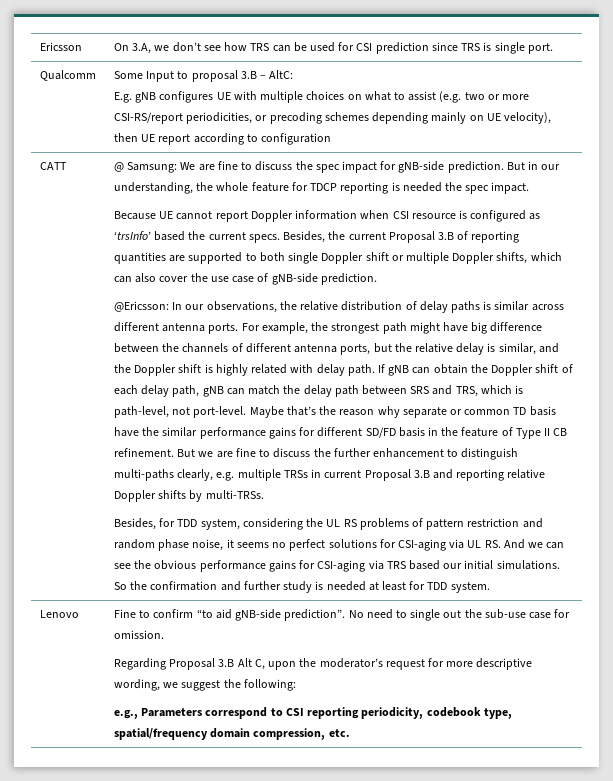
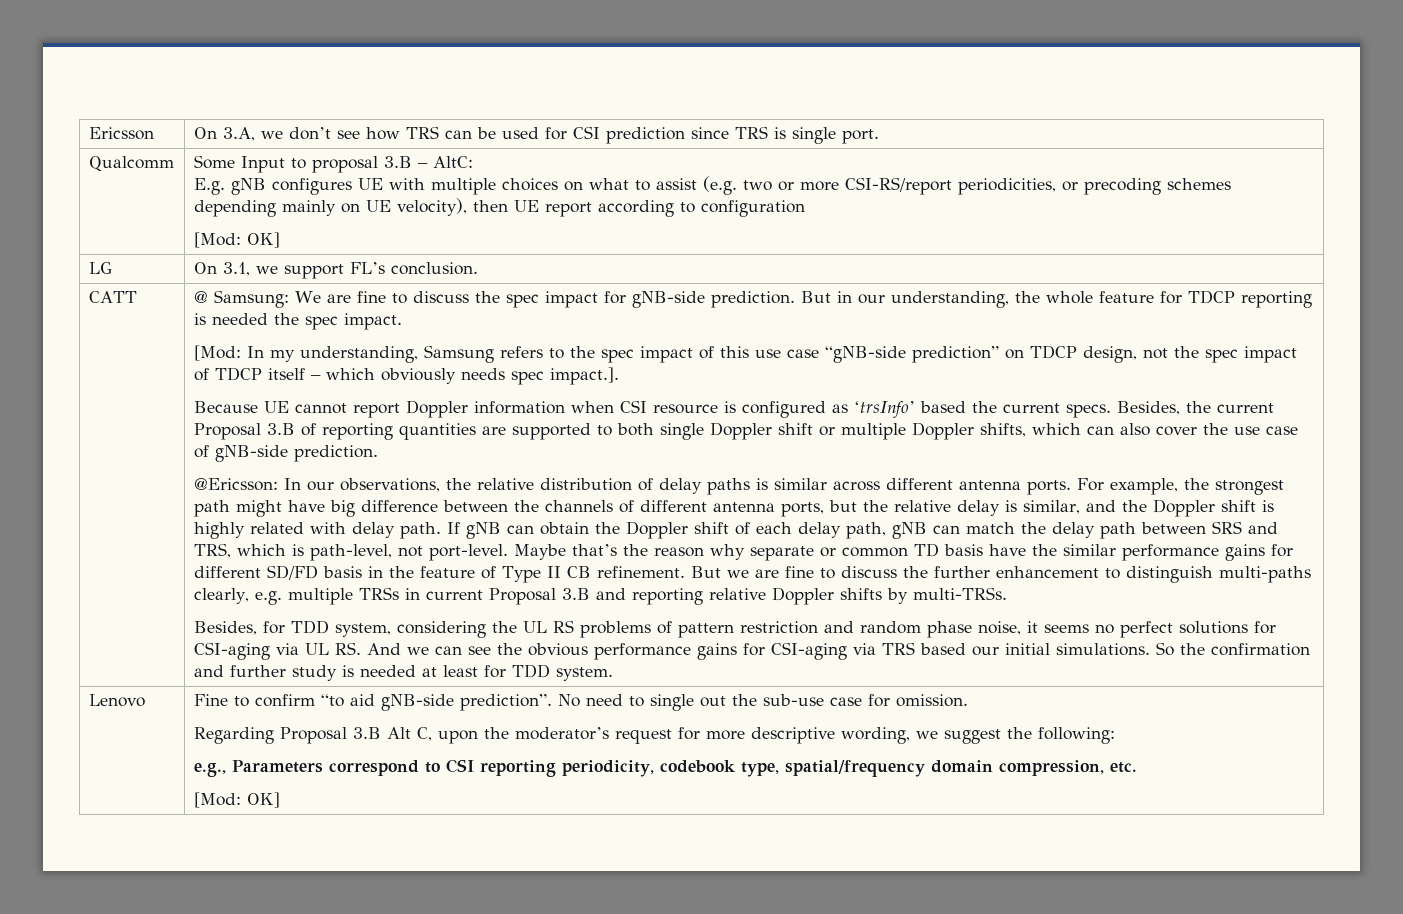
(332, 139) none -> [193,232,280,248] [88,262,112,274] [193,262,478,279] // [Mod: OK] // LG | On 3.1, we support FL’s conclusion.
(530, 188) none -> [193,345,1297,363] [193,367,619,385] // [Mod: In my understanding, Samsung refers to the spec impact of this use case “gNB-side prediction” on TDCP design, not the spec impact of TDCP itself – which obviously needs spec impact.].
(350, 733) none -> [193,792,280,808] // [Mod: OK]

